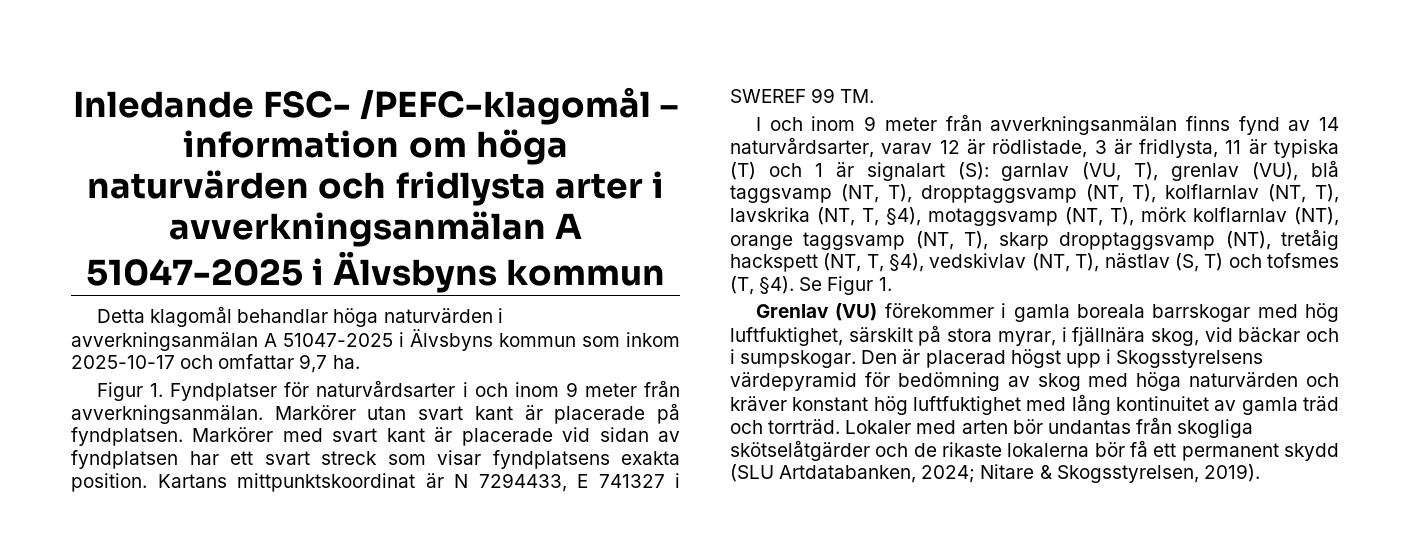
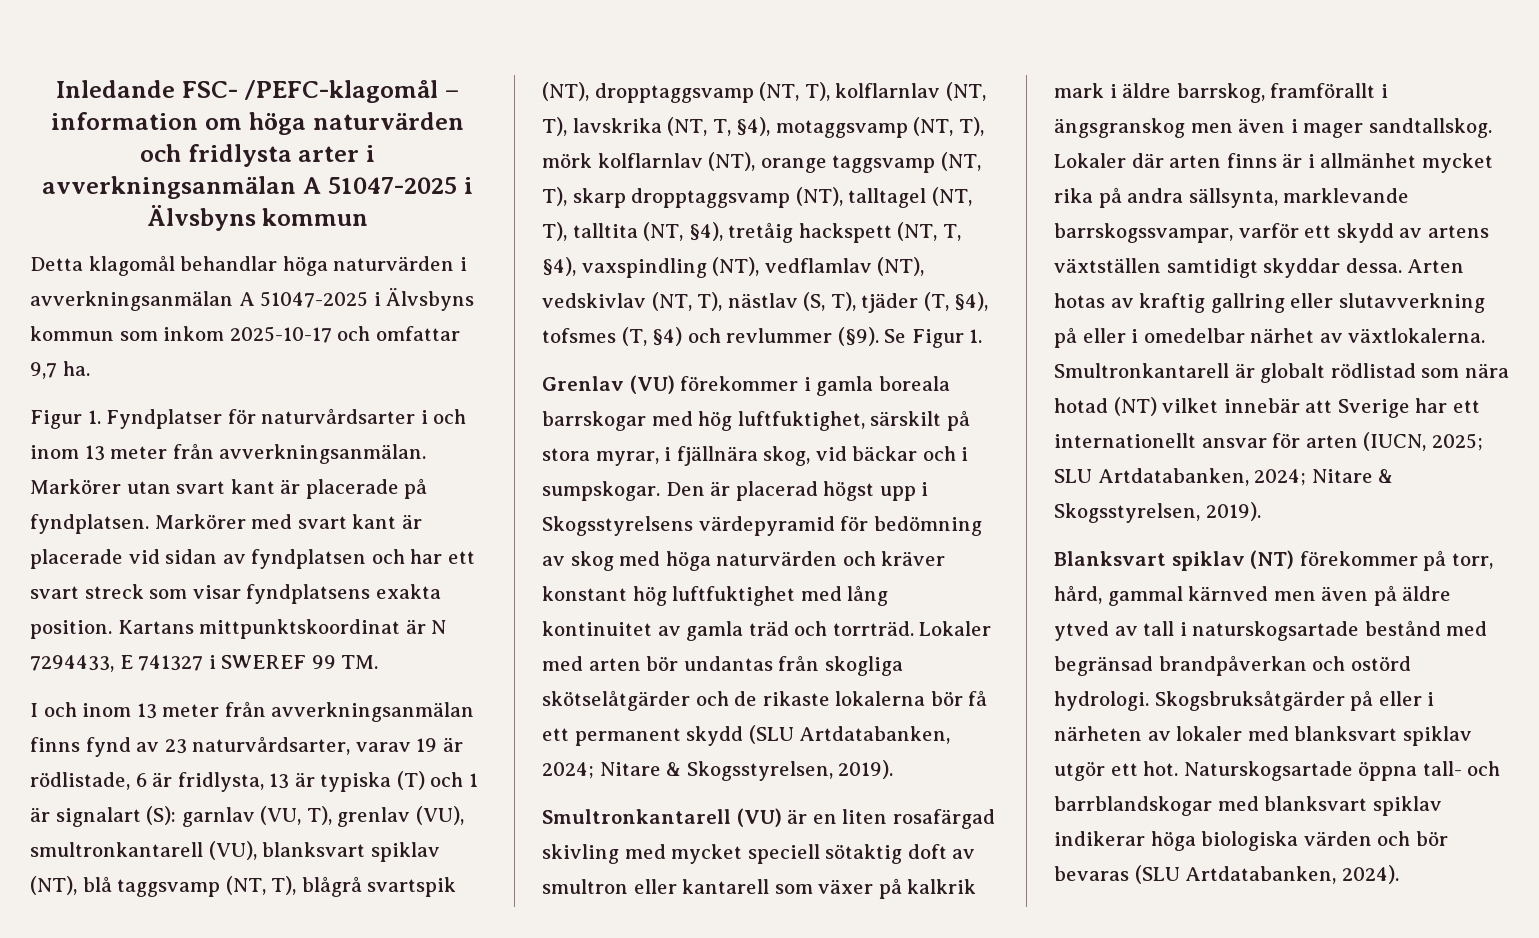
[565,382,578,397] 9 -> [84,445,105,461] 13
(178, 459) none -> [371,549,405,564] och
[864,116,877,131] 9 -> [136,703,157,719] 13
[1319,117,1339,131] 14 -> [164,739,187,754] 23
[939,140,960,154] 12 -> [416,738,438,752] 19
[1094,140,1107,154] 3 -> [135,773,147,787] 6
[1225,140,1242,154] 11 -> [269,773,290,789] 13
(1299, 171) none -> [30,841,440,862] [30,876,77,895] smultronkantarell (VU), blanksvart spiklav (NT),
(912, 193) none -> [301,876,457,897] [542,82,589,101] blågrå svartspik (NT),
(1271, 240) none -> [848,187,972,208] [542,222,723,241] talltagel (NT, T), talltita (NT, §4),
(925, 262) none -> [581,257,925,278] vaxspindling (NT), vedflamlav (NT),
[1204,253,1339,271] [730,276,795,295] T) och tofsmes (T, §4). -> [830,292,989,313] [542,327,879,346] T), tjäder (T, §4), tofsmes (T, §4) och revlummer (§9).
(1260, 473) none -> [542,808,995,829] [542,844,976,864] [542,878,977,899] [1054,83,1388,103] [1054,118,1492,138] [1054,153,1493,173] [1054,187,1410,208] [1054,223,1489,243] [1054,258,1465,278] [1054,293,1485,313] [1054,327,1486,348] [1054,363,1509,383] [1054,397,1480,418] [1054,432,1483,451] [1054,468,1394,486] [1054,502,1261,523] [1054,550,1493,571] [1054,585,1452,606] [1054,620,1488,641] [1054,655,1411,676] [1054,690,1435,711] [1054,726,1472,746] [1054,761,1501,781] [1054,796,1442,816] [1054,831,1448,851] [1054,865,1399,884] // Smultronkantarell (VU) är en liten rosafärgad skivling med mycket speciell sötaktig doft av smultron eller kantarell som växer på kalkrik mark i äldre barrskog, framförallt i ängsgranskog men även i mager sandtallskog. Lokaler där arten finns är i allmänhet mycket rika på andra sällsynta, marklevande barrskogssvampar, varför ett skydd av artens växtställen samtidigt skyddar dessa. Arten hotas av kraftig gallring eller slutavverkning på eller i omedelbar närhet av växtlokalerna. Smultronkantarell är globalt rödlistad som nära hotad (NT) vilket innebär att Sverige har ett internationellt ansvar för arten (IUCN, 2025; SLU Artdatabanken, 2024; Nitare & Skogsstyrelsen, 2019). // Blanksvart spiklav (NT) förekommer på torr, hård, gammal kärnved men även på äldre ytved av tall i naturskogsartade bestånd med begränsad brandpåverkan och ostörd hydrologi. Skogsbruksåtgärder på eller i närheten av lokaler med blanksvart spiklav utgör ett hot. Naturskogsartade öppna tall- och barrblandskogar med blanksvart spiklav indikerar höga biologiska värden och bör bevaras (SLU Artdatabanken, 2024).

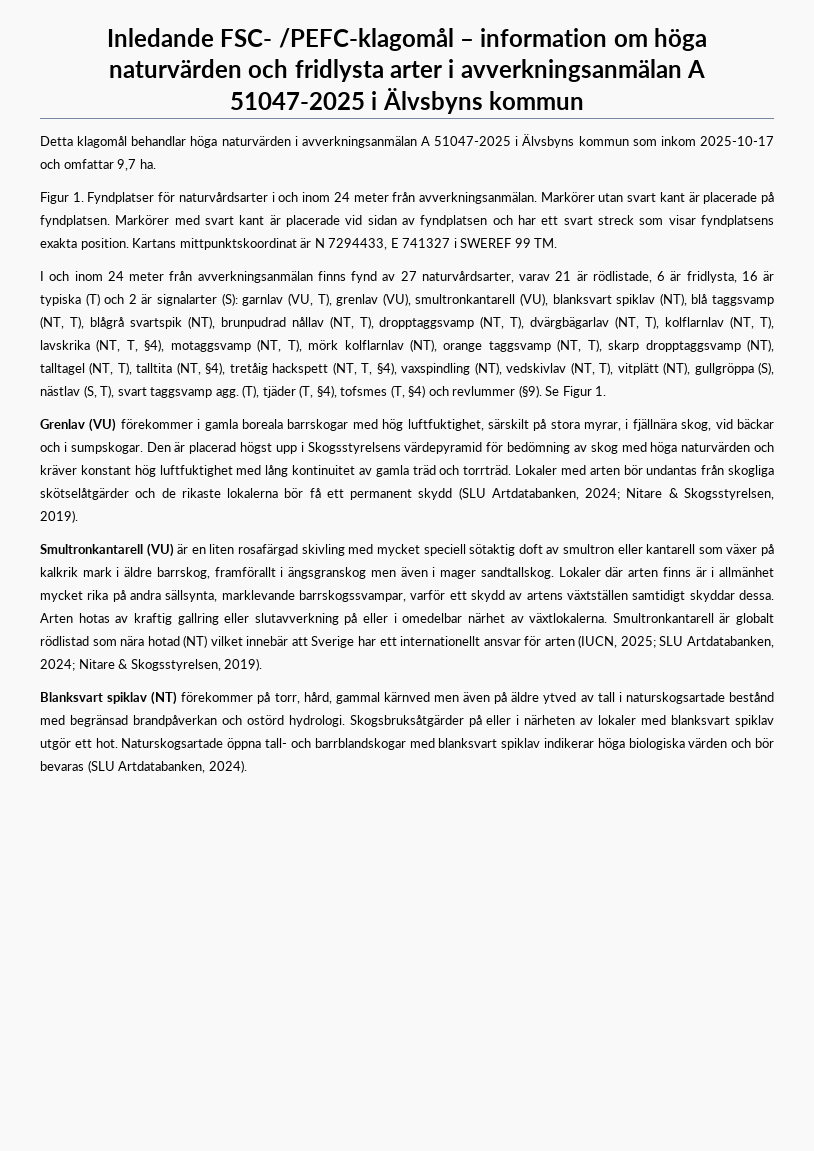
[84,445,105,461] 13 -> [333,192,350,202] 24
[136,703,157,719] 13 -> [107,271,124,281] 24
[164,739,187,754] 23 -> [400,271,417,281] 27
[416,738,438,752] 19 -> [555,271,572,281] 21
[269,773,290,789] 13 -> [741,271,758,281] 16
[468,773,478,787] [30,807,141,827] 1 är signalart -> [128,294,218,306] 2 är signalarter
[594,83,754,103] dropptaggsvamp -> [220,316,610,329] brunpudrad nållav (NT, T), dropptaggsvamp (NT, T), dvärgbägarlav
[764,257,925,276] vedflamlav (NT), -> (502, 368) none
[727,292,856,311] nästlav (S, T), -> [617,362,775,375] [40,385,260,398] vitplätt (NT), gullgröppa (S), nästlav (S, T), svart taggsvamp agg. (T),

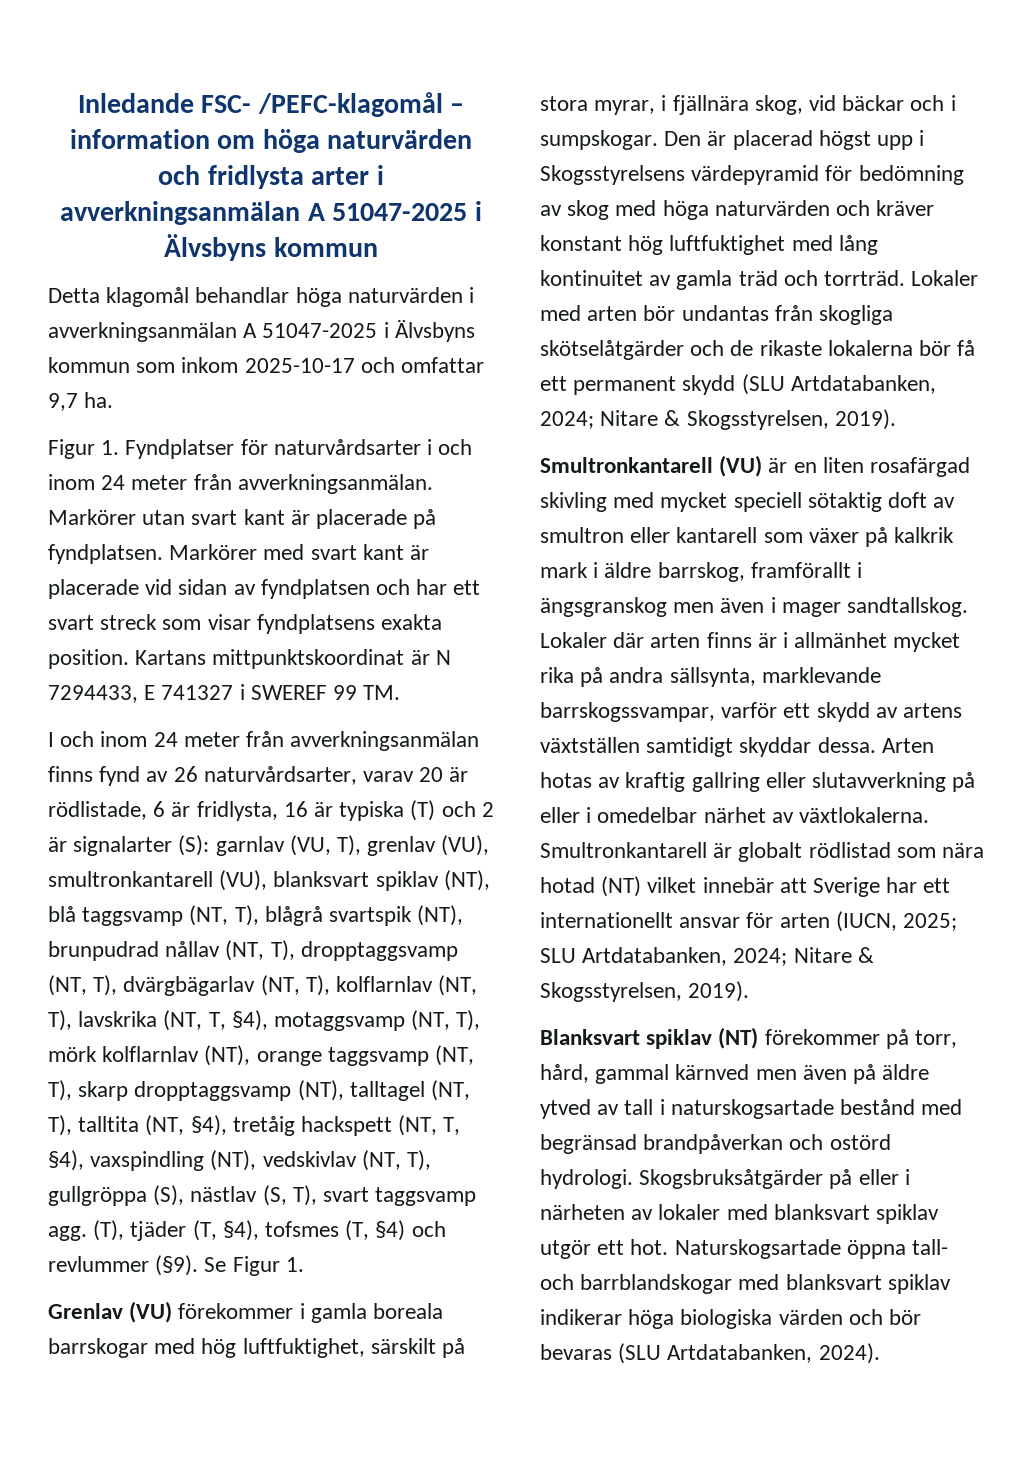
[400,271,417,281] 27 -> [173,766,198,782] 26
[555,271,572,281] 21 -> [419,767,444,782] 20
[617,362,691,375] vitplätt (NT), -> (432, 1160) none

